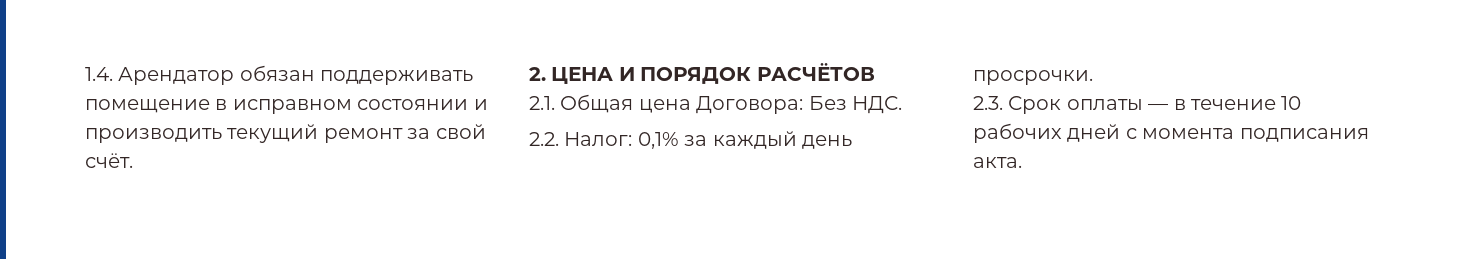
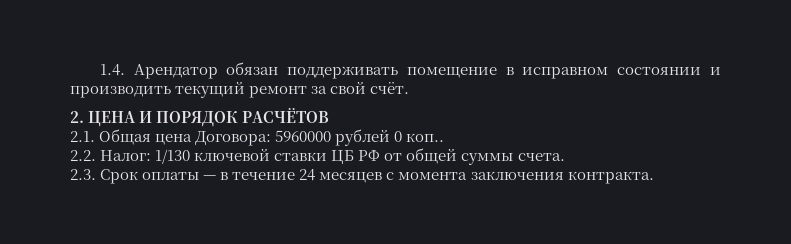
[808,96,902,114] [529,131,852,149] [973,70,1093,85] Без НДС. // 2.2. Налог: 0,1% за каждый день просрочки. -> [275,129,445,146] [70,148,565,165] 5960000 рублей 0 коп.. // 2.2. Налог: 1/130 ключевой ставки ЦБ РФ от общей суммы счета.
[1281,96,1302,110] [973,123,1369,143] [973,157,1022,168] 10 рабочих дней с момента подписания акта. -> [299,169,654,184] 24 месяцев с момента заключения контракта.

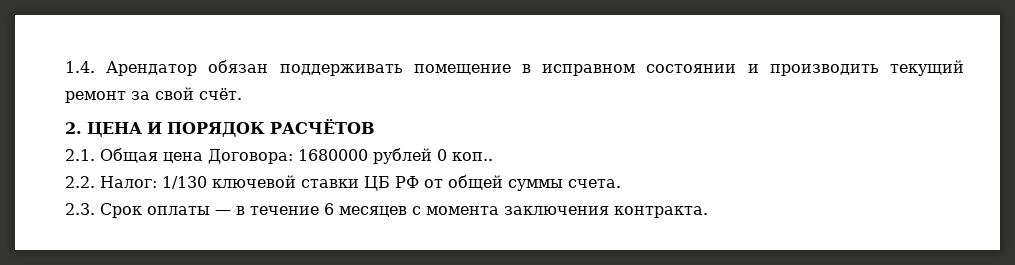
[275,130,332,142] 5960000 -> [298,149,368,161] 1680000
[299,169,316,181] 24 -> [324,203,334,215] 6

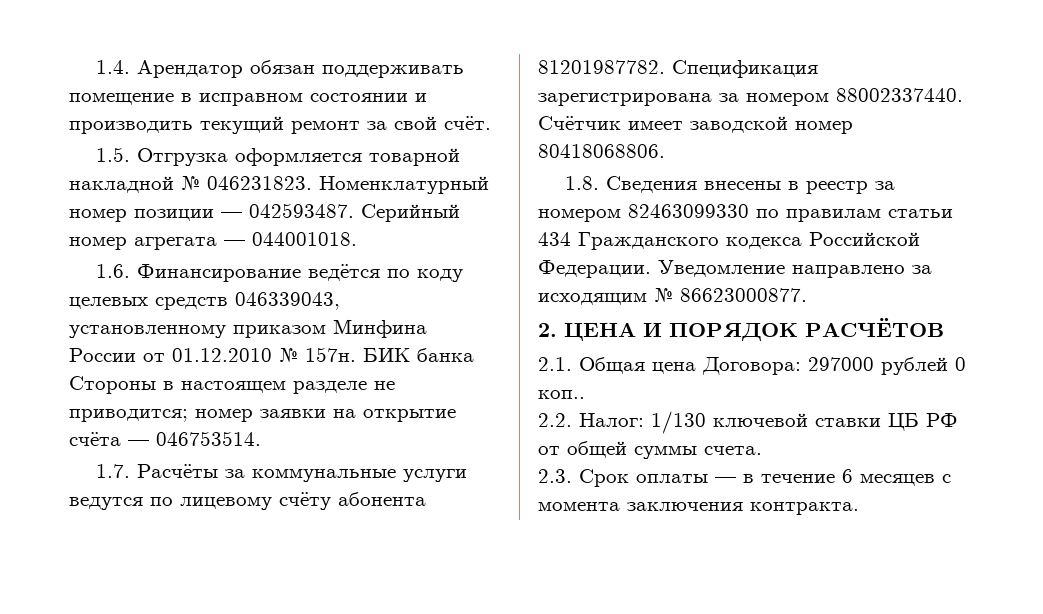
(242, 94) none -> [95,147,460,166] [69,176,489,194] [69,203,460,222] [69,232,357,250] [95,264,463,282] [69,292,340,310] [69,319,427,338] [69,347,474,362] [69,376,395,394] [69,409,456,422] [69,431,261,446] [95,464,467,482] [69,492,426,510] [538,60,818,78] [538,88,963,106] [538,116,853,134] [538,144,665,158] [564,176,895,194] [538,204,953,222] [538,232,920,250] [538,260,932,278] [538,288,807,305] // 1.5. Отгрузка оформляется товарной накладной № 046231823. Номенклатурный номер позиции — 042593487. Серийный номер агрегата — 044001018. // 1.6. Финансирование ведётся по коду целевых средств 046339043, установленному приказом Минфина России от 01.12.2010 № 157н. БИК банка Стороны в настоящем разделе не приводится; номер заявки на открытие счёта — 046753514. // 1.7. Расчёты за коммунальные услуги ведутся по лицевому счёту абонента 81201987782. Спецификация зарегистрирована за номером 88002337440. Счётчик имеет заводской номер 80418068806. // 1.8. Сведения внесены в реестр за номером 82463099330 по правилам статьи 434 Гражданского кодекса Российской Федерации. Уведомление направлено за исходящим № 86623000877.
[298,149,368,161] 1680000 -> [808,357,874,371] 297000

